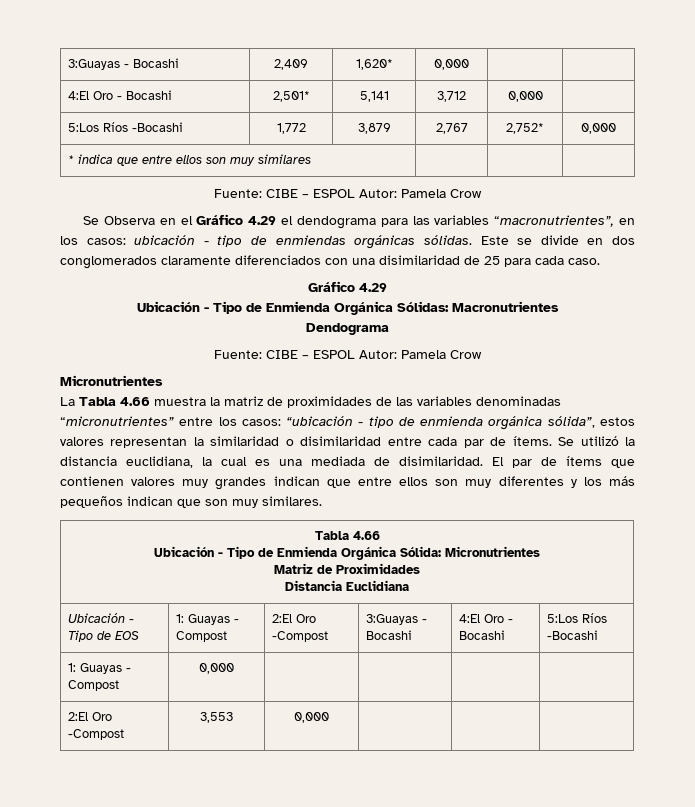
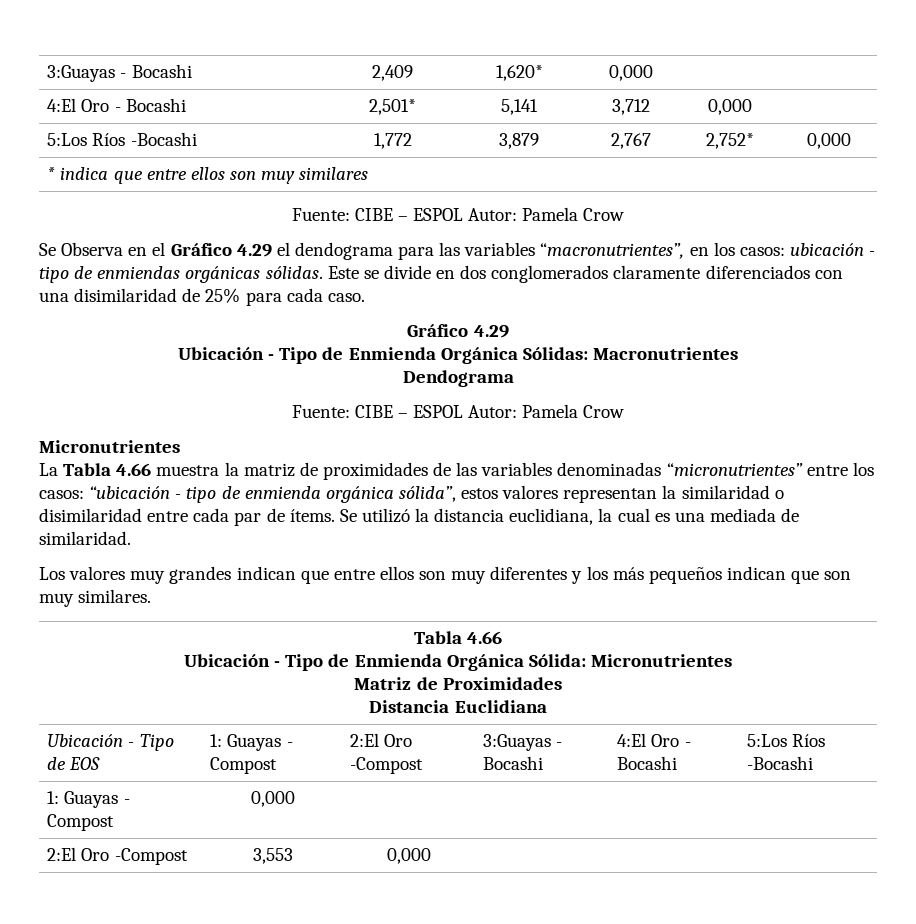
[484,256,500,265] 25 -> [205,288,241,303] 25%
[399,456,635,468] [60,476,124,486] disimilaridad. El par de ítems que contienen -> [39,531,131,545] [39,567,65,580] similaridad. // Los

